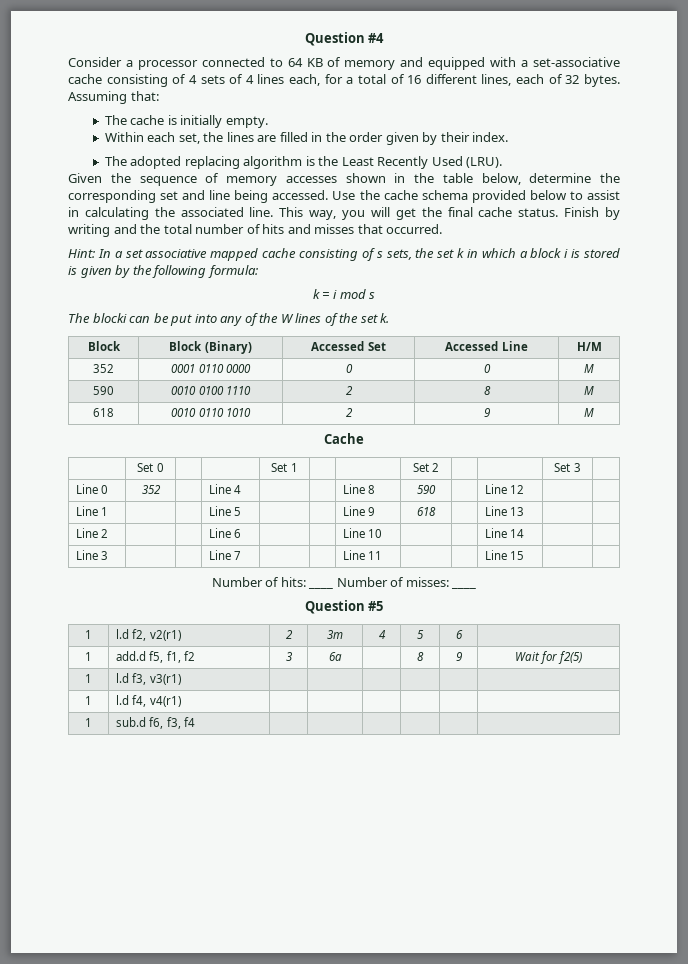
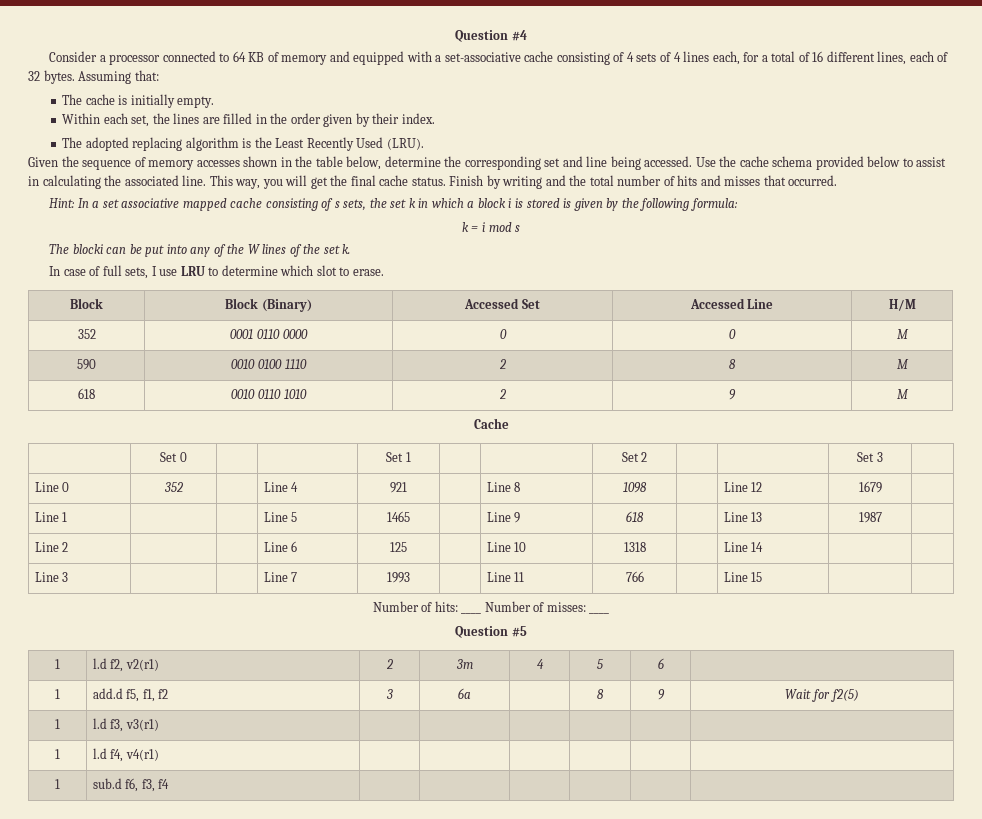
(390, 318) none -> [49,265,384,279] // In case of full sets, I use LRU to determine which slot to erase.
(242, 489) none -> [390,482,407,493] 921
[417,485,436,494] 590 -> [623,482,647,493] 1098
(525, 489) none -> [858,481,882,493] 1679
(242, 511) none -> [387,511,410,522] 1465
(525, 511) none -> [858,512,882,523] 1987
(242, 533) none -> [390,542,407,552] 125
(383, 533) none -> [623,542,646,552] 1318
(242, 555) none -> [387,572,410,583] 1993
(383, 555) none -> [625,571,644,582] 766

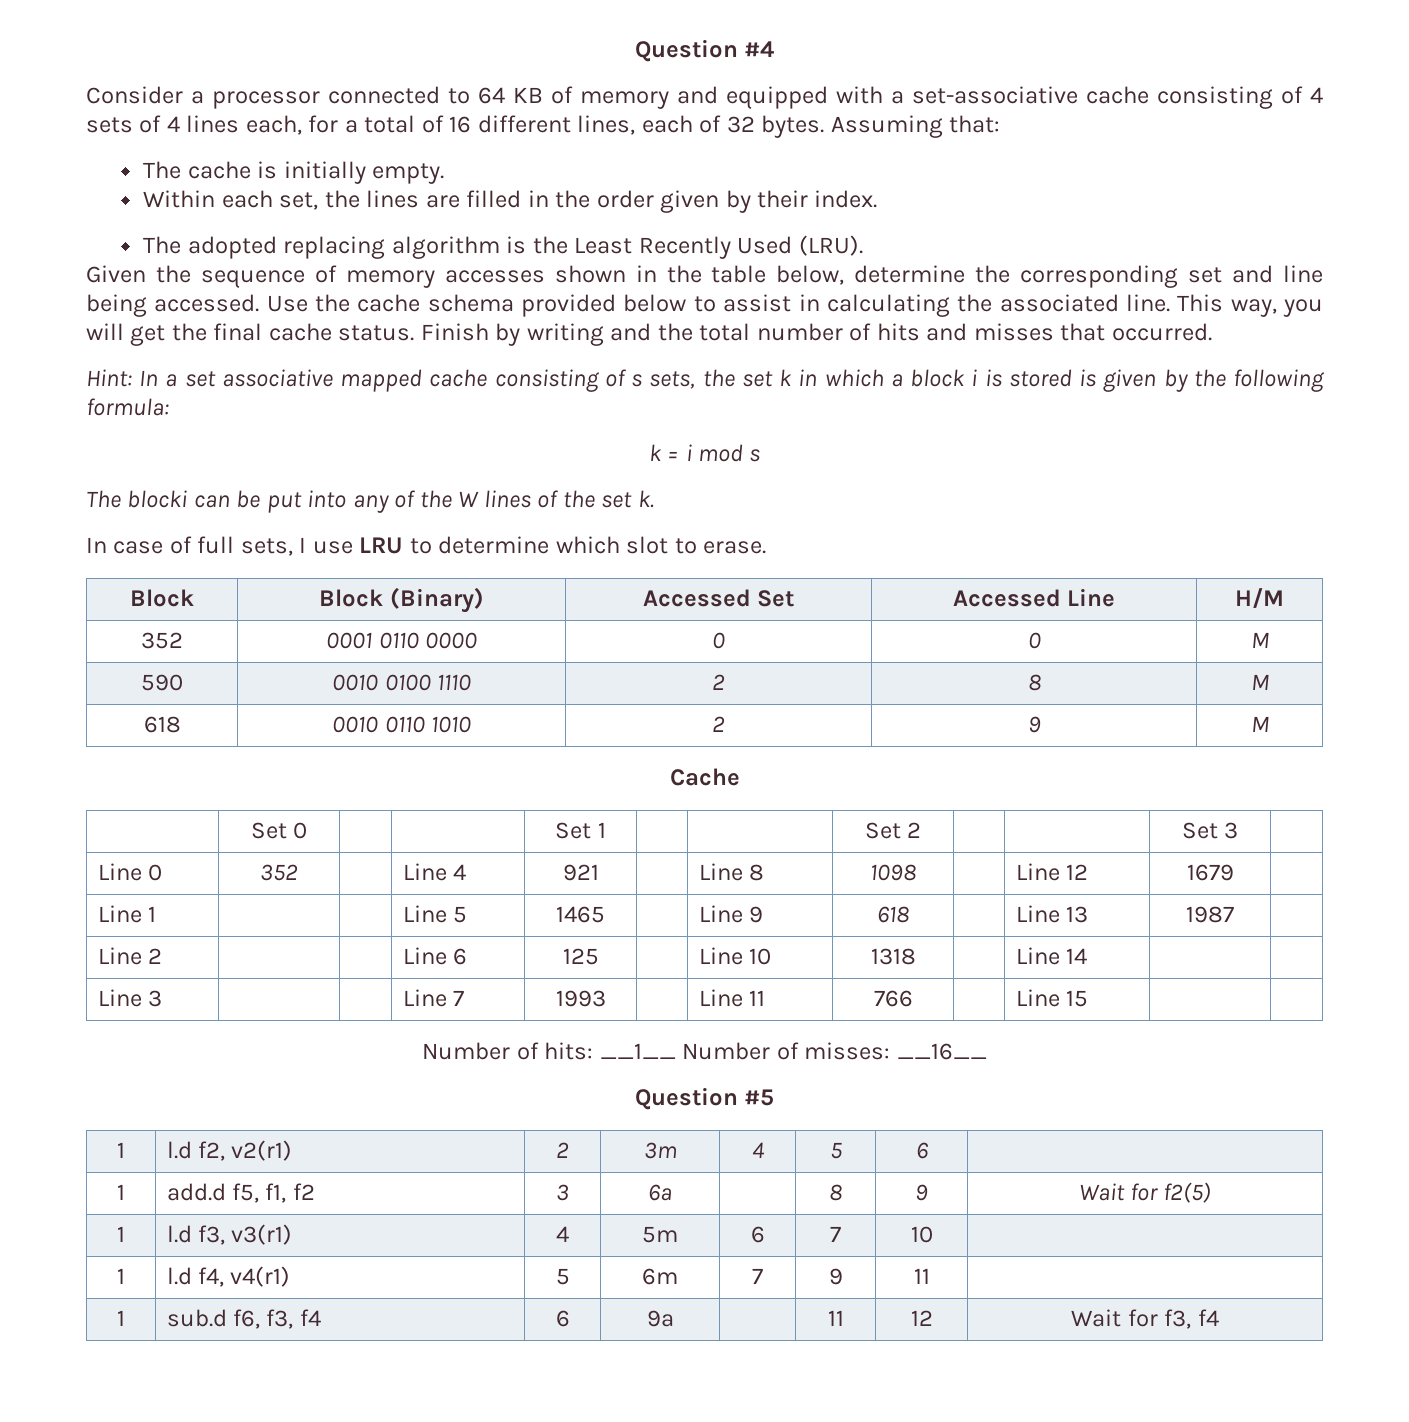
[461,612,482,614] ____ -> [599,1043,676,1059] __1__
[589,612,610,614] ____ -> [896,1043,987,1060] __16__
(159, 725) | | | | -> [556,1226,569,1242] [642,1226,678,1243] [750,1226,765,1243] [830,1226,841,1242] [910,1226,933,1243] 4 | 5m | 6 | 7 | 10
(159, 755) | | | | -> [555,1268,570,1285] [642,1268,678,1285] [752,1268,763,1284] [828,1268,843,1285] [913,1268,930,1284] 5 | 6m | 7 | 9 | 11
(170, 784) | | | | | -> [555,1310,570,1327] [646,1310,674,1327] [827,1310,844,1326] [910,1310,933,1326] [1071,1309,1219,1329] 6 | 9a | | 11 | 12 | Wait for f3, f4

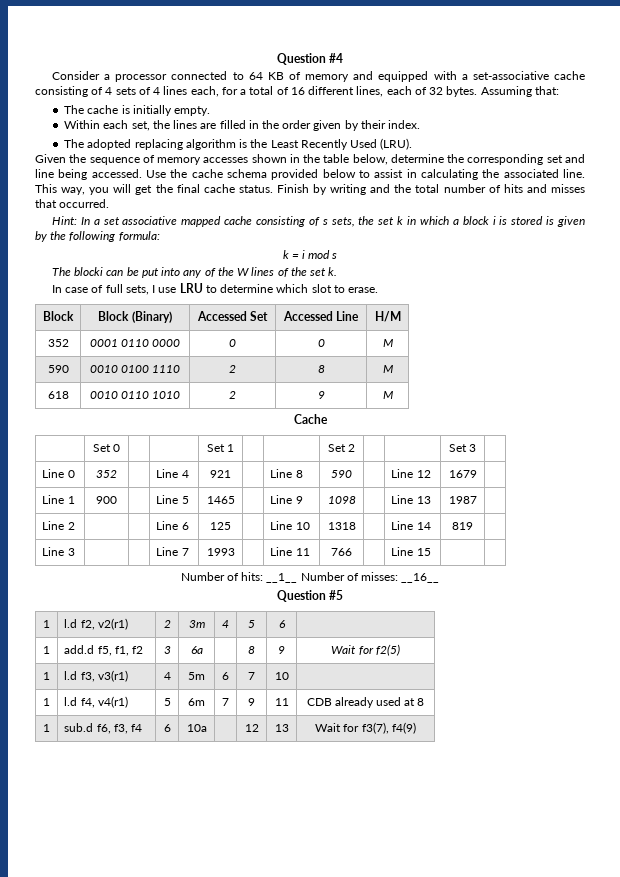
[870,864,916,881] 1098 -> [331,470,352,478] 590
(156, 914) none -> [96,496,117,504] 900
[877,906,909,923] 618 -> [327,496,356,504] 1098
(1087, 956) none -> [452,522,473,530] 819
(930, 1276) none -> [306,697,425,708] CDB already used at 8
[646,1310,674,1327] [827,1310,844,1326] [910,1310,933,1326] [1071,1309,1219,1329] 9a | | 11 | 12 | Wait for f3, f4 -> [186,724,207,732] [244,724,259,732] [274,724,289,732] [315,722,416,734] 10a | | 12 | 13 | Wait for f3(7), f4(9)

